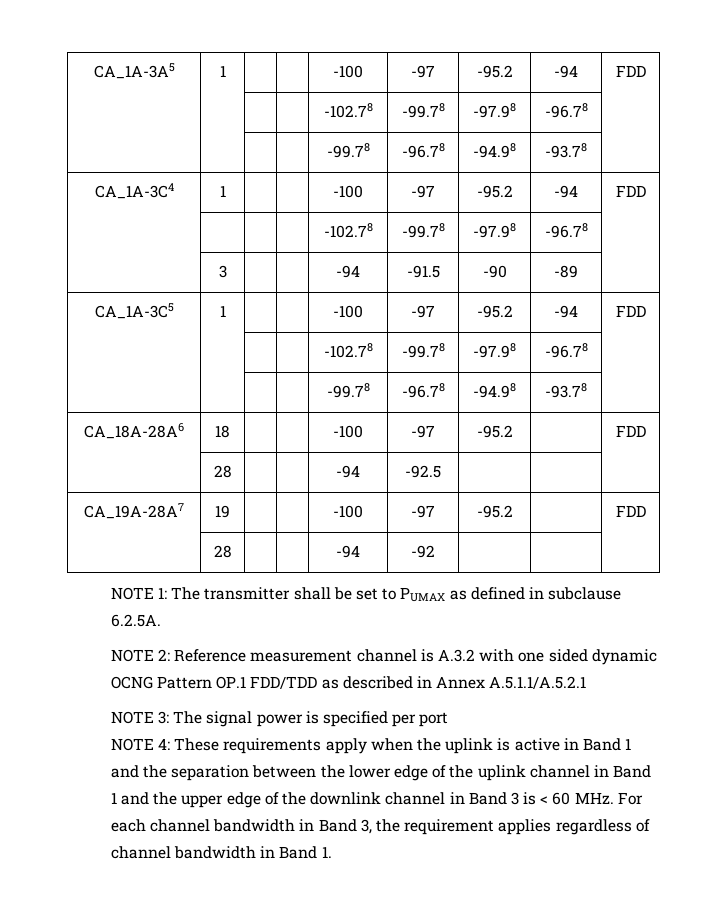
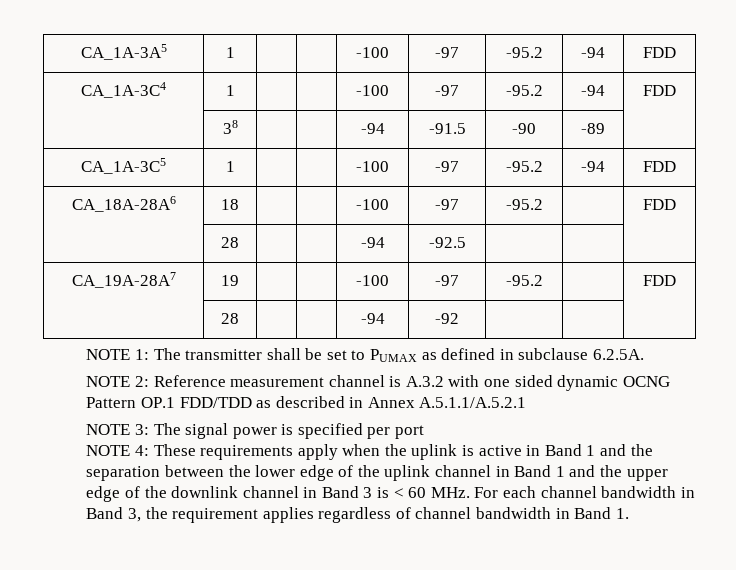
[323,103,373,118] [401,103,445,118] [473,103,516,118] [544,103,588,118] [326,143,370,158] [401,143,445,158] [473,143,516,158] [545,143,587,158] // | | | | -102.78 | -99.78 | -97.98 | -96.78 | // | | | | -99.78 | -96.78 | -94.98 | -93.78 | -> (676, 52) none
[323,223,373,238] [401,223,445,238] [473,223,516,238] [544,223,588,238] [218,265,227,278] | | | -102.78 | -99.78 | -97.98 | -96.78 | // | 3 -> [222,120,238,134] 38
[323,343,373,358] [401,343,445,358] [473,343,516,358] [544,343,588,358] [326,383,370,398] [401,383,445,398] [473,383,516,398] [545,383,587,398] // | | | | -102.78 | -99.78 | -97.98 | -96.78 | // | | | | -99.78 | -96.78 | -94.98 | -93.78 | -> (676, 166) none

